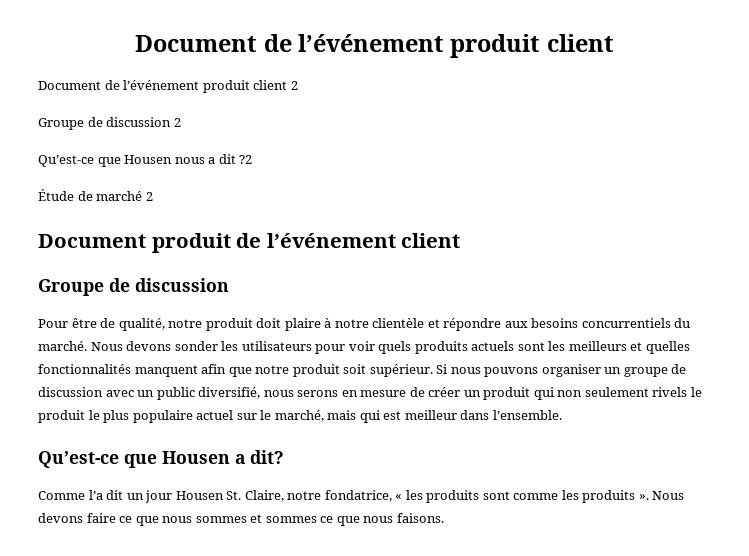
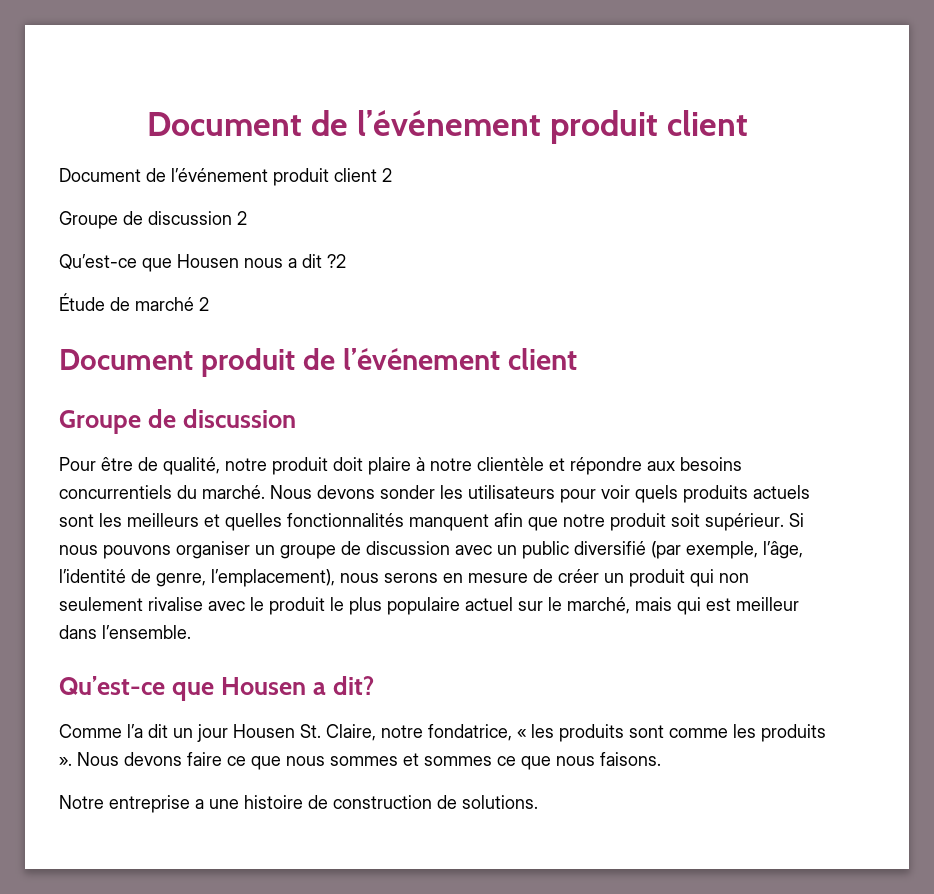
[198,387,261,399] diversifié, -> [574,541,803,559] [59,569,335,587] diversifié (par exemple, l’âge, l’identité de genre, l’emplacement),
[652,387,688,397] rivels -> [148,597,245,611] rivalise avec
(444, 518) none -> [59,795,538,813] // Notre entreprise a une histoire de construction de solutions.

